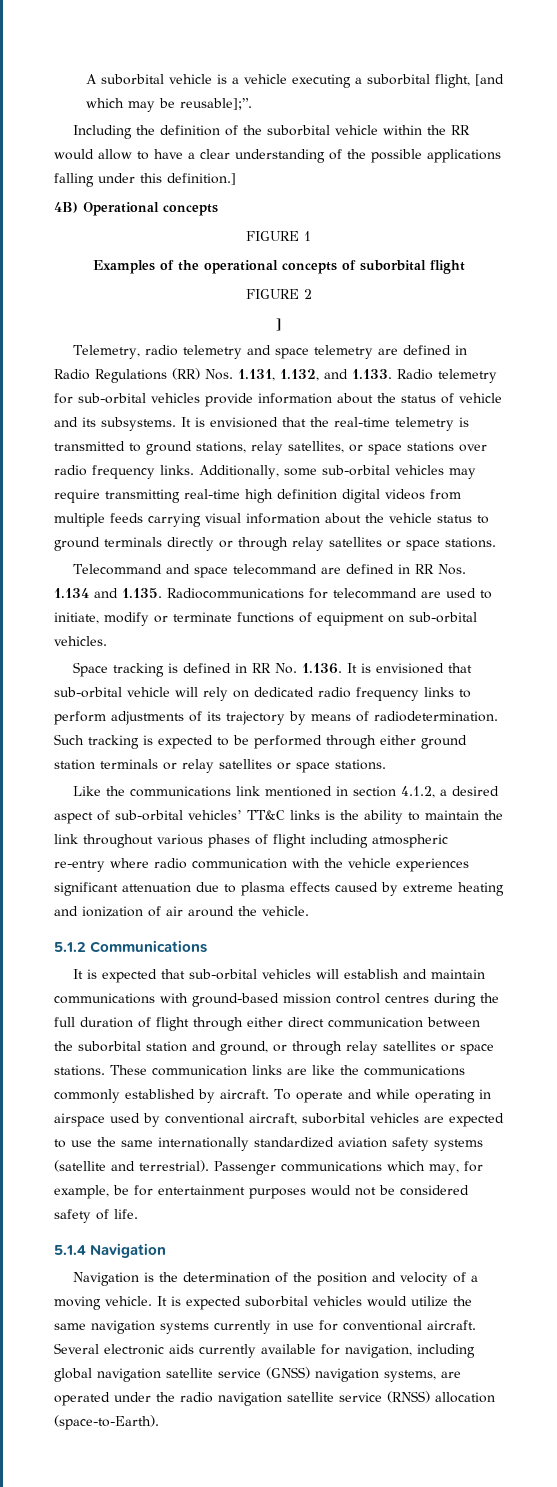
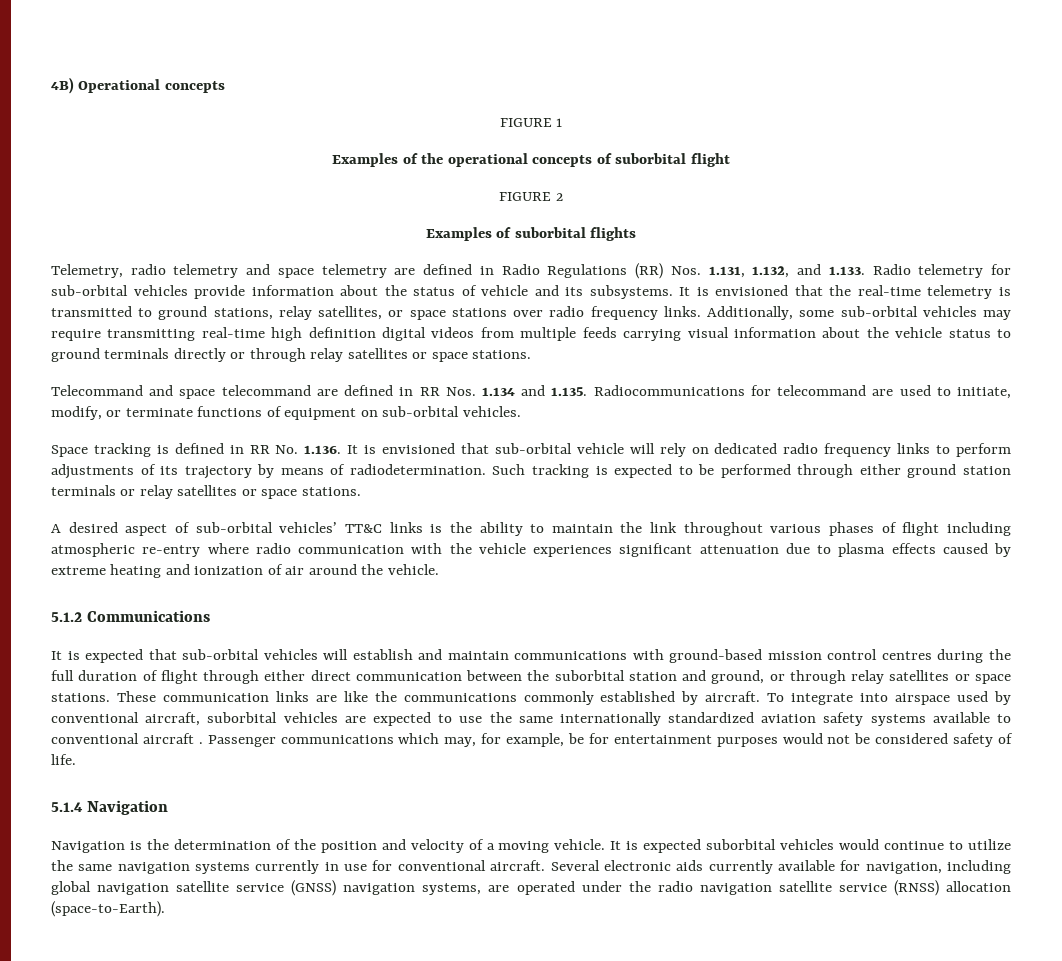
[85,74,504,88] [85,98,252,112] [72,125,470,139] [54,149,501,163] [54,173,236,187] A suborbital vehicle is a vehicle executing a suborbital flight, [and which may be reusable];”. // Including the definition of the suborbital vehicle within the RR would allow to have a clear understanding of the possible applications falling under this definition.] // -> (51, 85) none
[276,318,281,331] ] -> [425,227,637,241] Examples of suborbital flights
[104,612,149,626] modify -> [51,406,102,420] modify,
[72,786,447,798] Like the communications link mentioned in section 4.1.2, a -> [51,524,61,533] A
[295,1089,491,1103] operate and while operating in -> [791,693,889,705] integrate into
[54,1160,209,1172] (satellite and terrestrial). -> [932,712,1011,723] [51,733,203,744] available to conventional aircraft .
(407, 1301) none -> [884,841,964,850] continue to

